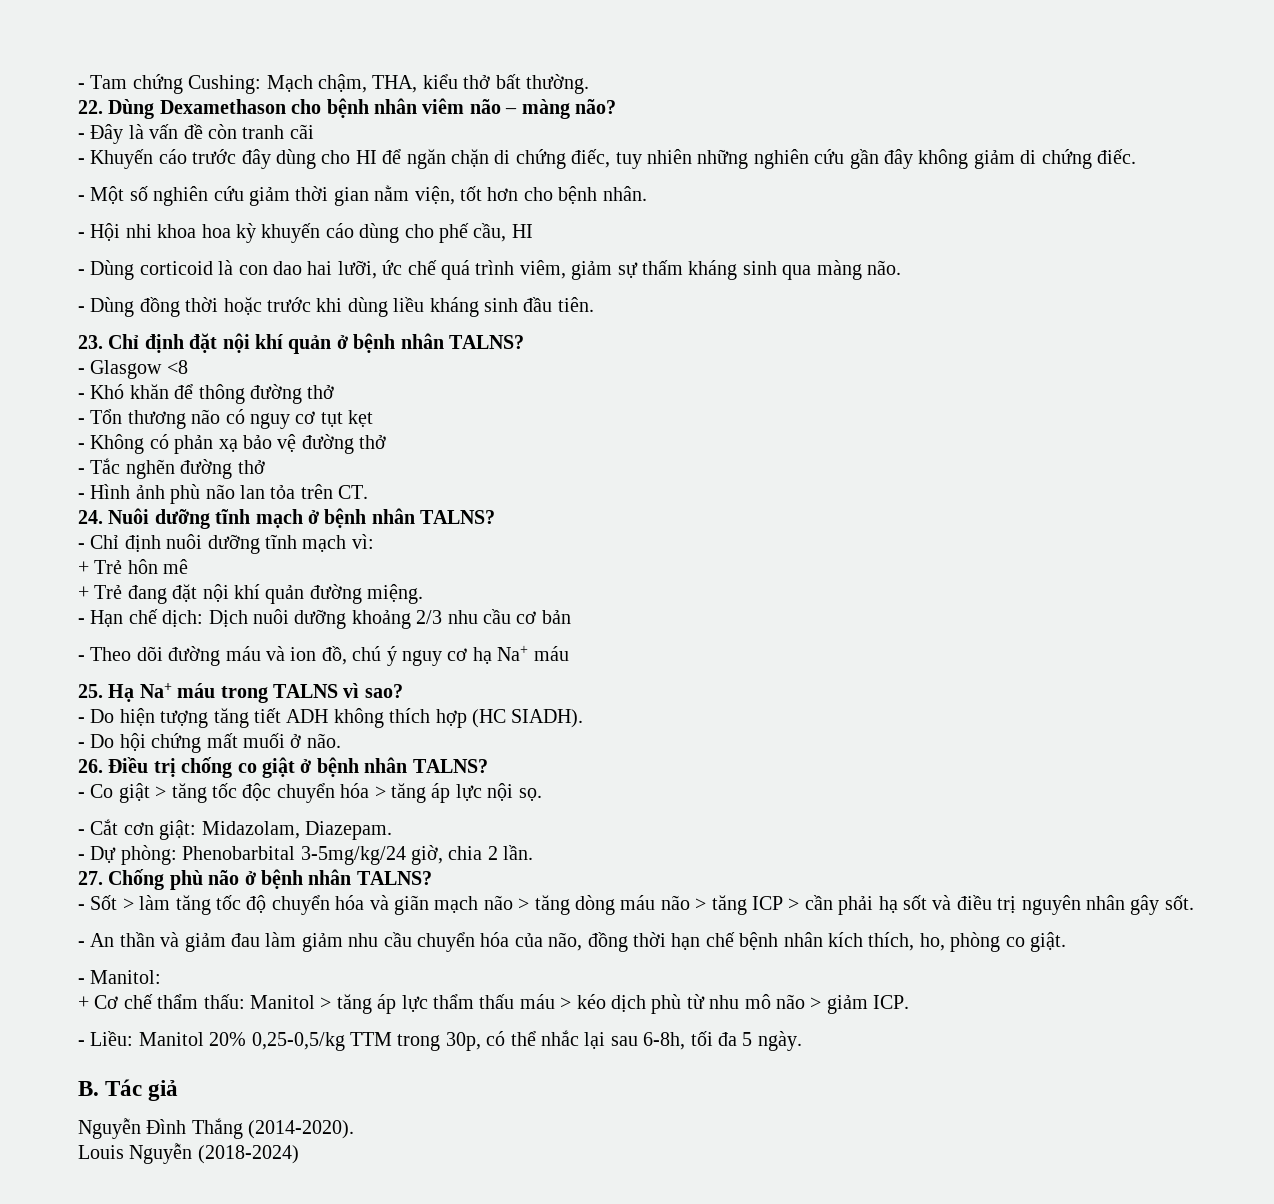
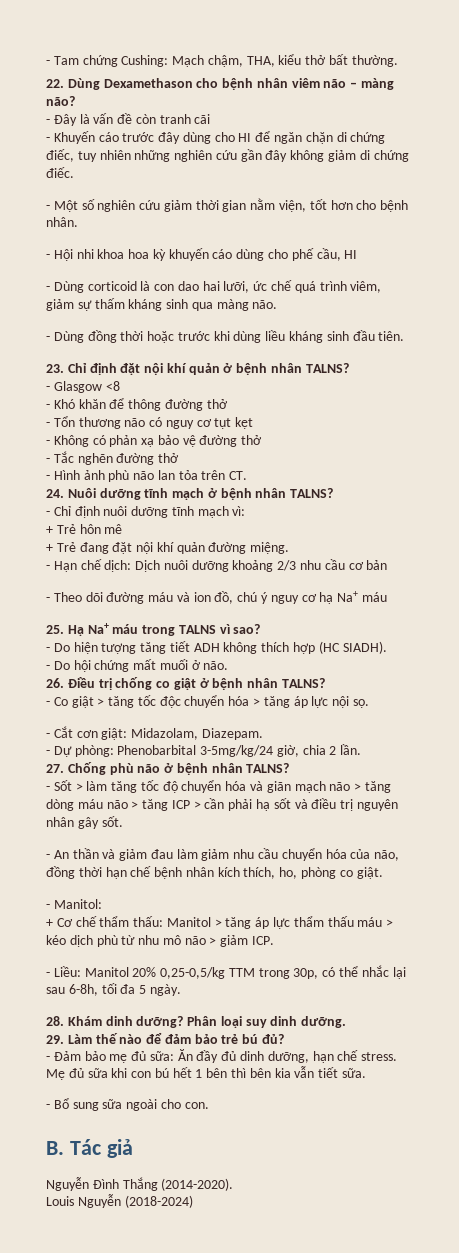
(802, 1041) none -> [46,1016,347,1028] [46,1032,285,1044] [46,1049,398,1063] [46,1066,366,1080] [46,1098,209,1111] // 28. Khám dinh dưỡng? Phân loại suy dinh dưỡng. // 29. Làm thế nào để đảm bảo trẻ bú đủ? // - Đảm bảo mẹ đủ sữa: Ăn đầy đủ dinh dưỡng, hạn chế stress. Mẹ đủ sữa khi con bú hết 1 bên thì bên kia vẫn tiết sữa. // - Bổ sung sữa ngoài cho con.

